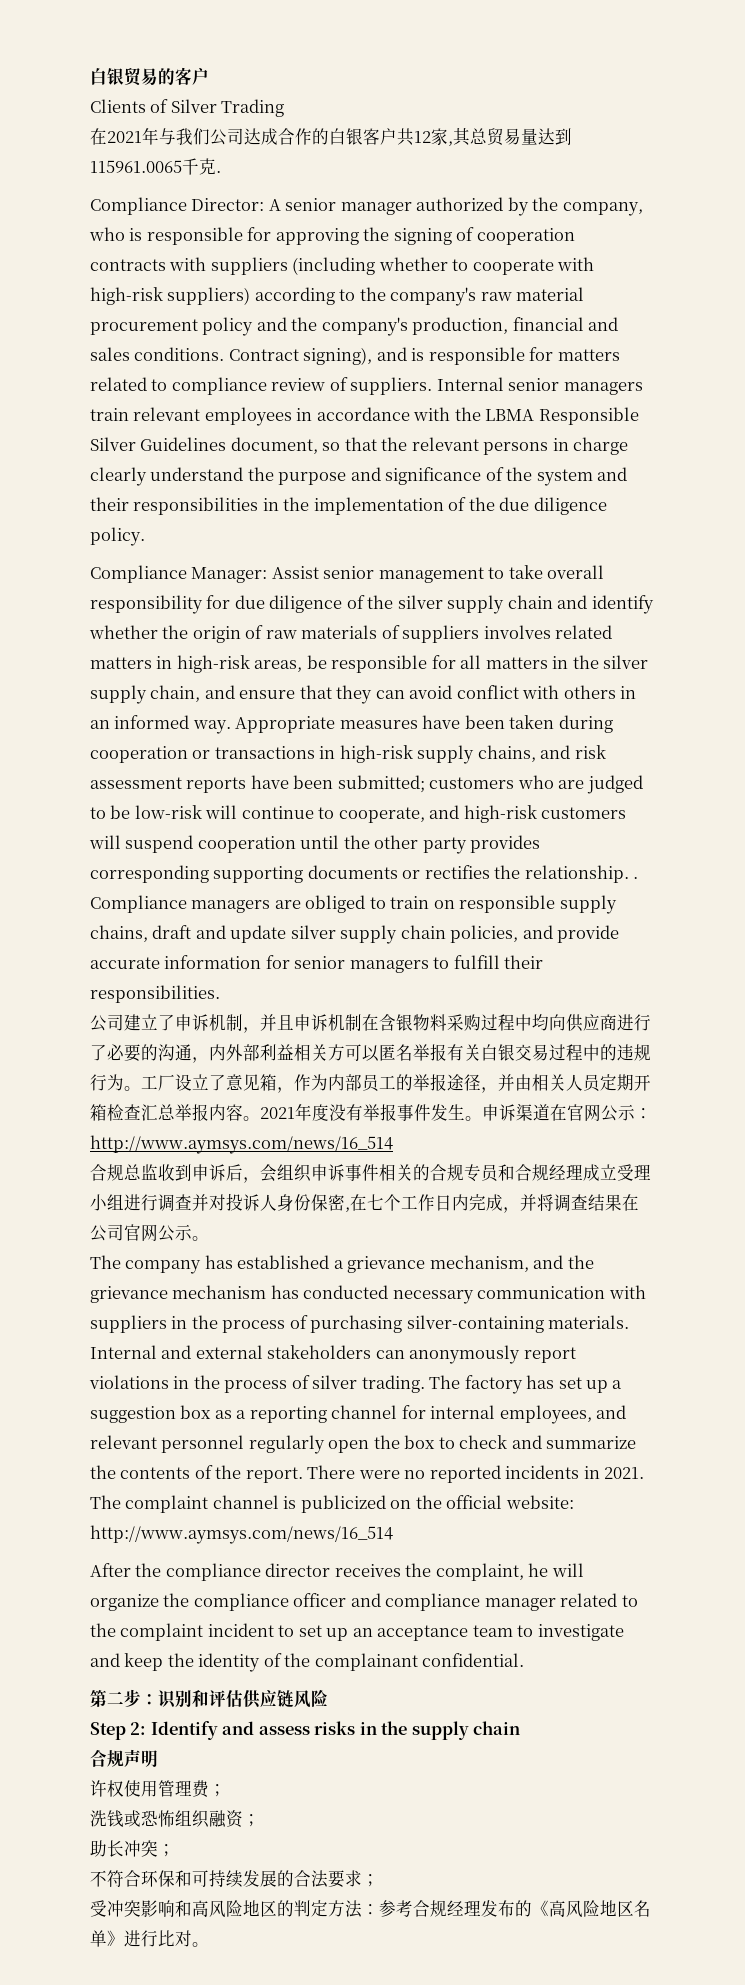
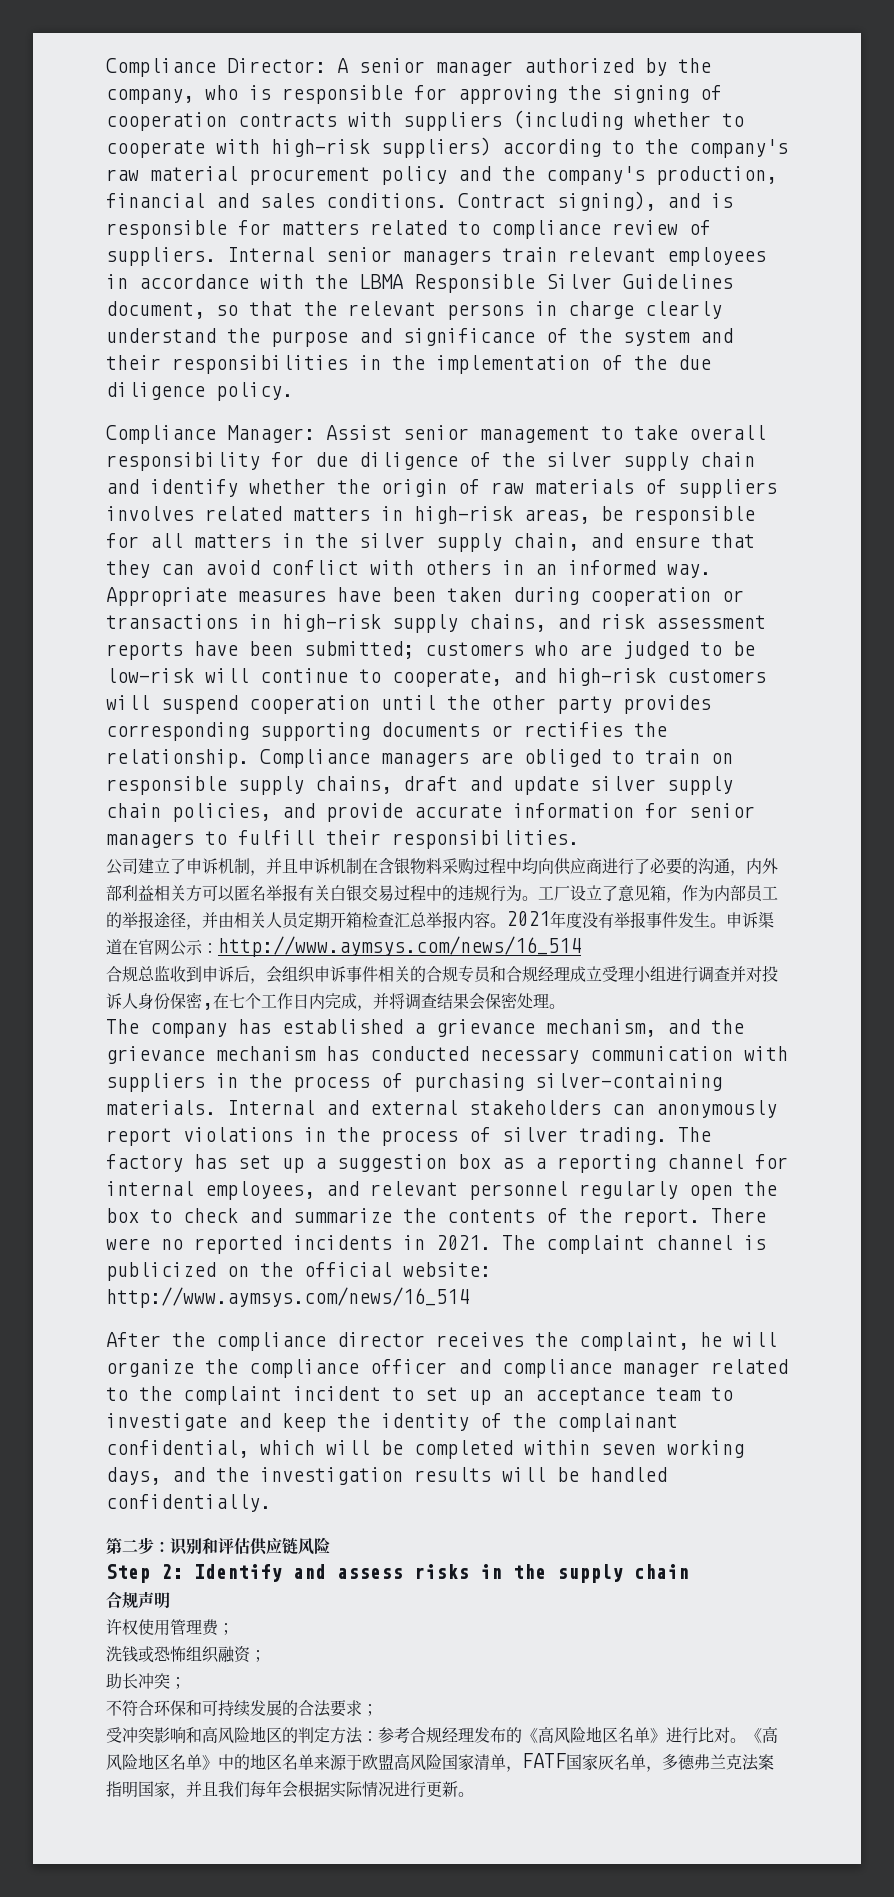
[90,67,209,86] [90,99,285,117] [90,127,572,146] [90,158,221,175] 白银贸易的客户 // Clients of Silver Trading // 在2021年与我们公司达成合作的白银客户共12家,其总贸易量达到115961.0065千克. // -> (106, 67) none
[633,876,639,879] . -> (249, 758) none
[622,1194,639,1211] [90,1224,192,1242] 在公司官网公示 -> [469,992,549,1010] 会保密处理
[422,1653,525,1667] confidential. -> [106,1440,744,1459] [106,1467,667,1485] [106,1494,271,1512] confidential, which will be completed within seven working days, and the investigation results will be handled confidentially.
(209, 1944) none -> [746,1726,778,1743] [106,1753,774,1772] [106,1780,474,1799] 《高风险地区名单》中的地区名单来源于欧盟高风险国家清单，FATF国家灰名单，多德弗兰克法案指明国家，并且我们每年会根据实际情况进行更新。

